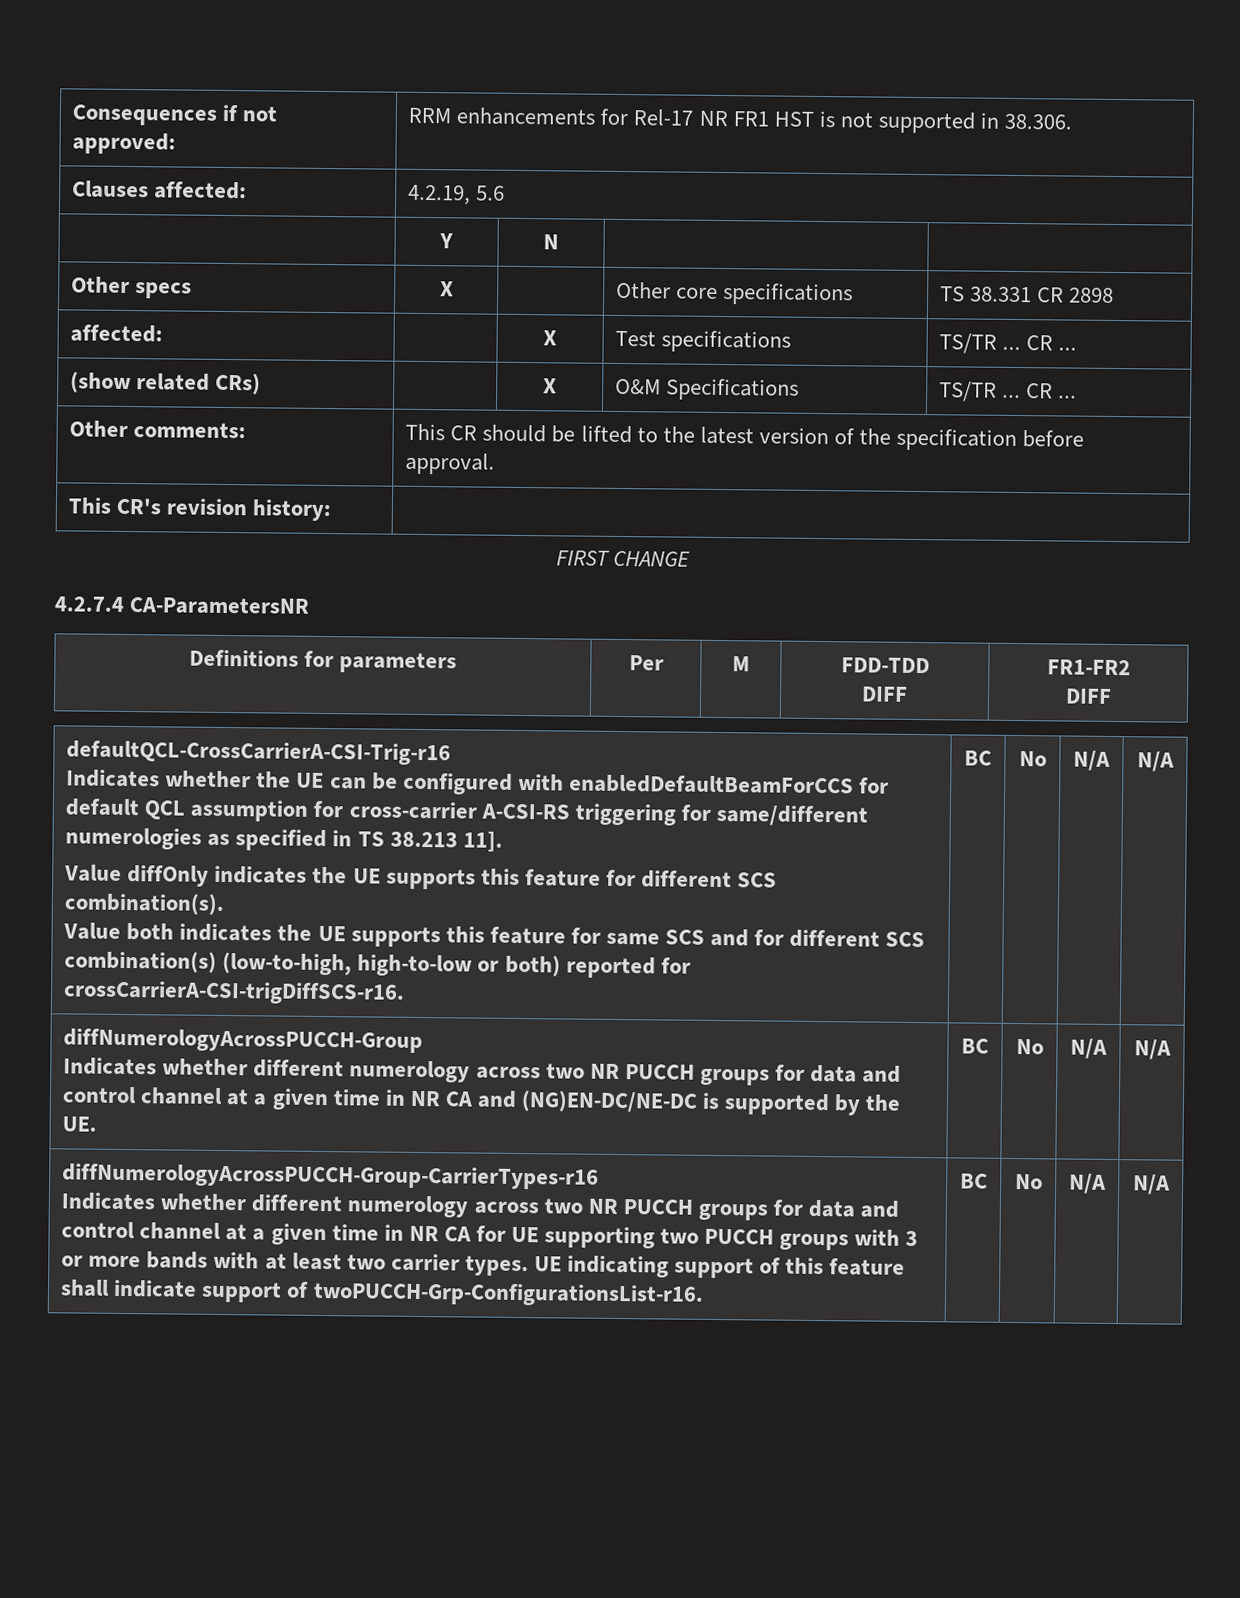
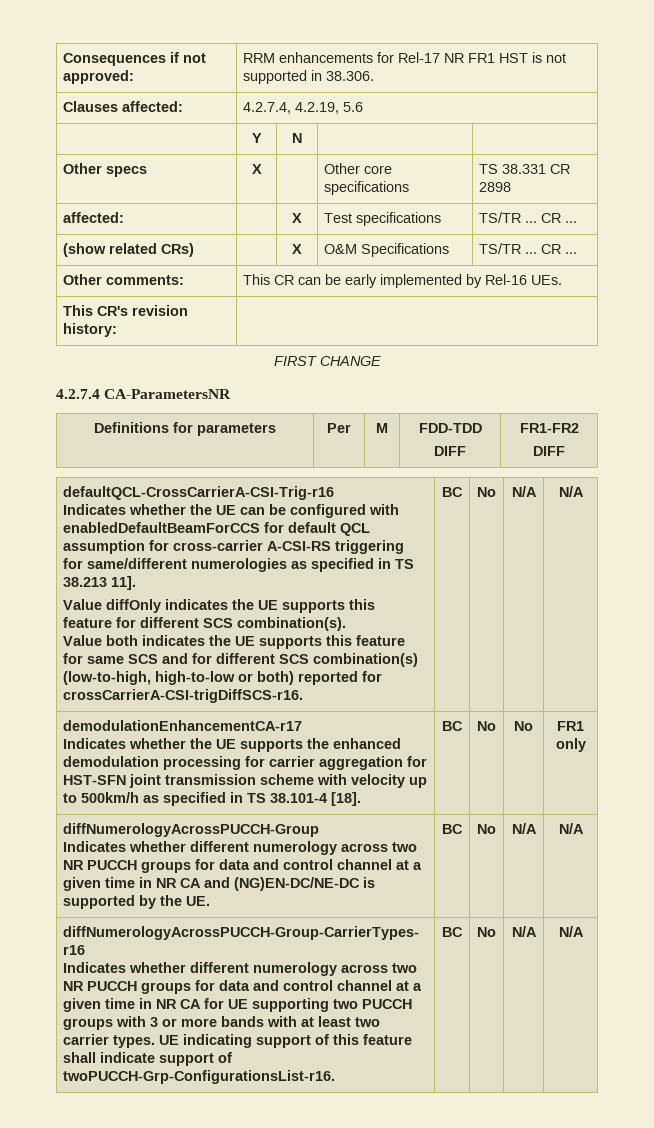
(248, 190) none -> [243,102,292,114] 4.2.7.4,
[482,424,1085,452] [405,452,496,475] should be lifted to the latest version of the specification before approval. -> [298,274,563,288] can be early implemented by Rel-16 UEs.
(1175, 761) none -> [63,720,303,731] [63,738,402,752] [63,756,428,770] [63,774,428,788] [63,792,362,806] [442,721,463,731] [477,721,496,731] [514,721,533,731] [557,721,584,731] [555,738,586,752] // demodulationEnhancementCA-r17 // Indicates whether the UE supports the enhanced demodulation processing for carrier aggregation for HST-SFN joint transmission scheme with velocity up to 500km/h as specified in TS 38.101-4 [18]. | BC | No | No | FR1 only

